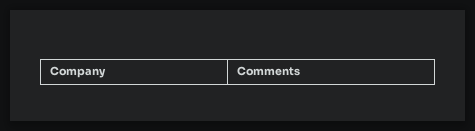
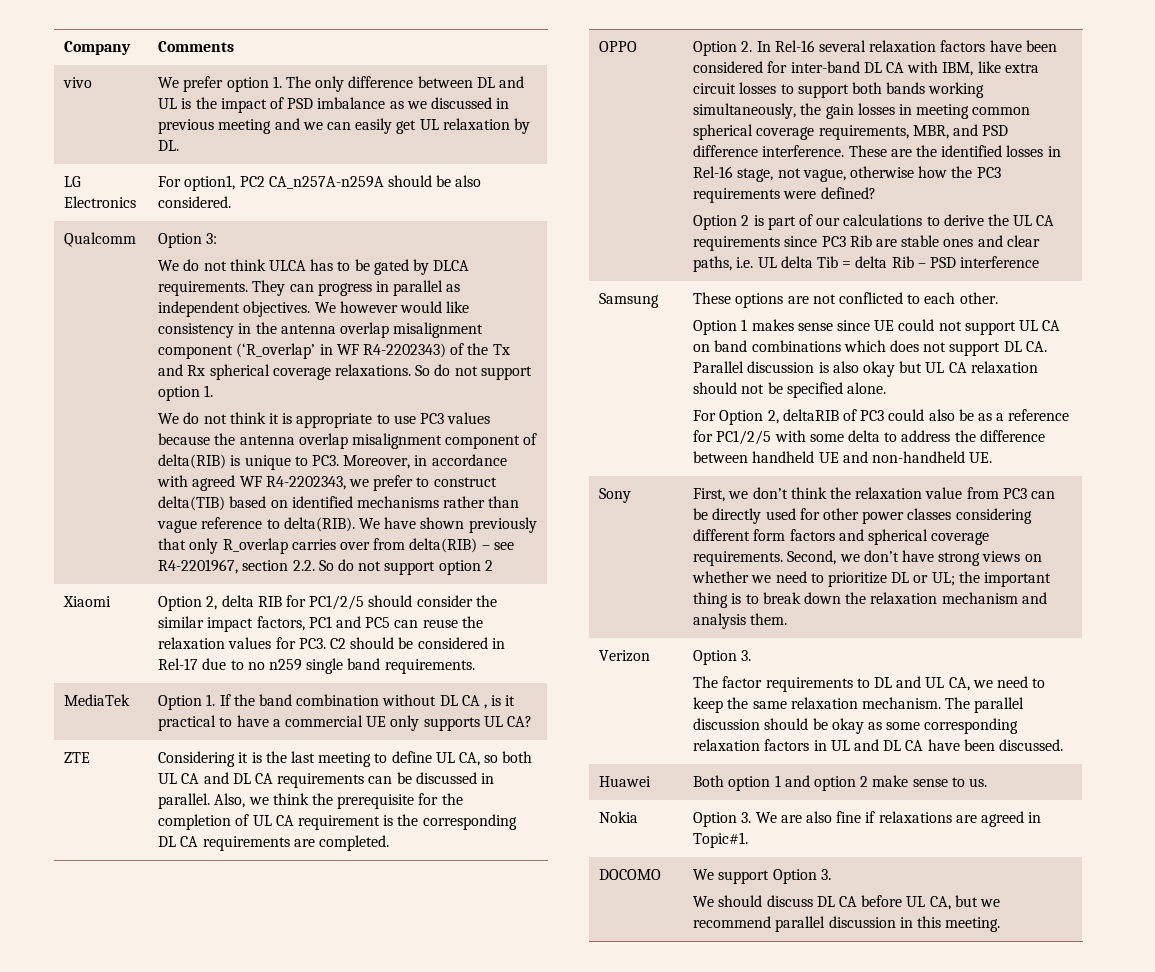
(300, 71) none -> [63,77,93,88] [158,76,524,92] [158,97,510,113] [158,118,530,134] [158,140,180,151] [64,176,82,187] [64,196,137,208] [158,175,482,191] [158,196,232,208] [64,232,137,247] [158,233,218,248] [158,259,470,275] [158,280,461,296] [158,301,470,317] [158,322,484,338] [158,343,510,359] [158,364,532,380] [158,385,214,401] [158,412,491,428] [158,433,538,449] [158,454,507,470] [157,475,497,491] [158,496,520,511] [157,517,537,533] [158,538,514,554] [158,559,493,575] [63,596,112,607] [158,595,497,611] [158,616,483,632] [158,637,505,649] [158,658,475,674] [64,694,131,706] [158,694,516,710] [158,715,532,731] [64,752,91,763] [158,751,533,767] [158,772,494,788] [158,793,463,809] [158,814,517,830] [158,835,390,851] [599,41,638,52] [693,40,1057,56] [693,61,1039,76] [693,82,985,98] [693,103,1031,119] [693,124,1009,140] [693,145,1061,157] [693,166,1001,182] [693,187,876,203] [693,214,1055,230] [693,235,1040,251] [693,256,1040,272] [599,293,660,308] [693,292,998,308] [693,319,1061,335] [693,340,1047,356] [693,361,1038,377] [693,382,887,398] [693,409,1070,425] [693,430,1045,445] [693,451,993,463] [599,488,632,503] [693,487,1055,502] [693,508,1032,524] [693,529,990,545] [693,550,1042,566] [692,571,1051,587] [693,592,1047,608] [693,613,788,629] [599,650,651,662] [693,650,752,665] [693,676,1046,692] [693,697,1025,713] [693,718,1019,734] [693,739,1063,751] [599,776,652,787] [693,775,987,791] [599,811,639,823] [693,811,1042,827] [693,832,749,848] [599,869,662,880] [693,869,831,884] [693,895,1000,910] [693,916,1001,932] // vivo | We prefer option 1. The only difference between DL and UL is the impact of PSD imbalance as we discussed in previous meeting and we can easily get UL relaxation by DL. // LG Electronics | For option1, PC2 CA_n257A-n259A should be also considered. // Qualcomm | Option 3: // We do not think ULCA has to be gated by DLCA requirements. They can progress in parallel as independent objectives. We however would like consistency in the antenna overlap misalignment component (‘R_overlap’ in WF R4-2202343) of the Tx and Rx spherical coverage relaxations. So do not support option 1. // We do not think it is appropriate to use PC3 values because the antenna overlap misalignment component of delta(RIB) is unique to PC3. Moreover, in accordance with agreed WF R4-2202343, we prefer to construct delta(TIB) based on identified mechanisms rather than vague reference to delta(RIB). We have shown previously that only R_overlap carries over from delta(RIB) – see R4-2201967, section 2.2. So do not support option 2 // Xiaomi | Option 2, delta RIB for PC1/2/5 should consider the similar impact factors, PC1 and PC5 can reuse the relaxation values for PC3. C2 should be considered in Rel-17 due to no n259 single band requirements. // MediaTek | Option 1. If the band combination without DL CA , is it practical to have a commercial UE only supports UL CA? // ZTE | Considering it is the last meeting to define UL CA, so both UL CA and DL CA requirements can be discussed in parallel. Also, we think the prerequisite for the completion of UL CA requirement is the corresponding DL CA requirements are completed. // OPPO | Option 2. In Rel-16 several relaxation factors have been considered for inter-band DL CA with IBM, like extra circuit losses to support both bands working simultaneously, the gain losses in meeting common spherical coverage requirements, MBR, and PSD difference interference. These are the identified losses in Rel-16 stage, not vague, otherwise how the PC3 requirements were defined? // Option 2 is part of our calculations to derive the UL CA requirements since PC3 Rib are stable ones and clear paths, i.e. UL delta Tib = delta Rib – PSD interference // Samsung | These options are not conflicted to each other. // Option 1 makes sense since UE could not support UL CA on band combinations which does not support DL CA. Parallel discussion is also okay but UL CA relaxation should not be specified alone. // For Option 2, deltaRIB of PC3 could also be as a reference for PC1/2/5 with some delta to address the difference between handheld UE and non-handheld UE. // Sony | First, we don’t think the relaxation value from PC3 can be directly used for other power classes considering different form factors and spherical coverage requirements. Second, we don’t have strong views on whether we need to prioritize DL or UL; the important thing is to break down the relaxation mechanism and analysis them. // Verizon | Option 3. // The factor requirements to DL and UL CA, we need to keep the same relaxation mechanism. The parallel discussion should be okay as some corresponding relaxation factors in UL and DL CA have been discussed. // Huawei | Both option 1 and option 2 make sense to us. // Nokia | Option 3. We are also fine if relaxations are agreed in Topic#1. // DOCOMO | We support Option 3. // We should discuss DL CA before UL CA, but we recommend parallel discussion in this meeting.

